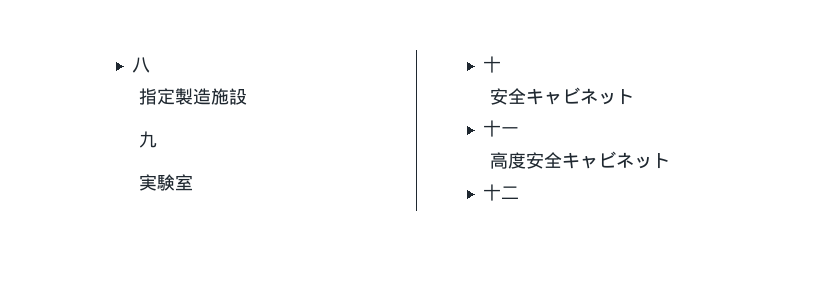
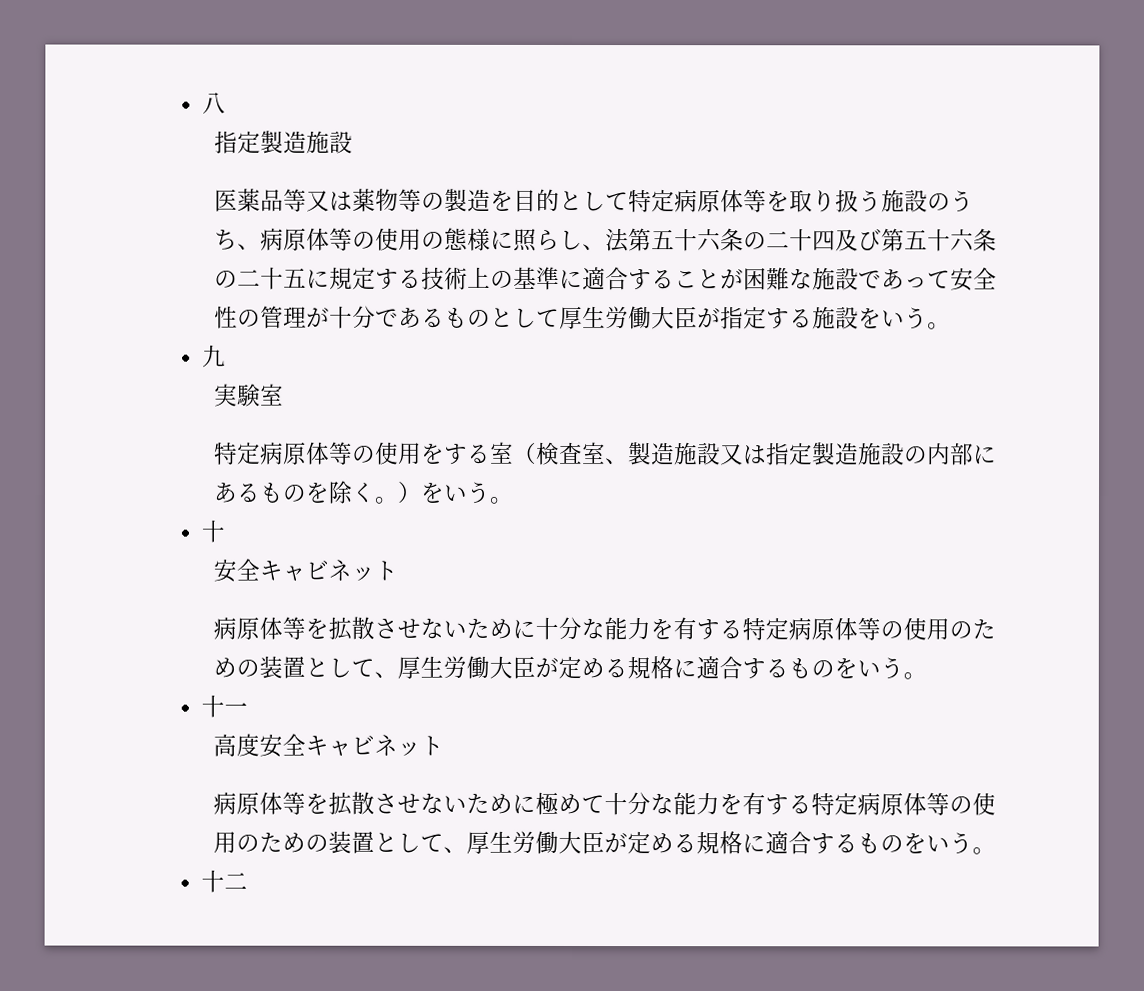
[139,131,158,148] [139,174,194,191] 九 // 実験室 -> [214,188,975,213] [214,227,998,253] [214,266,998,292] [214,305,952,330] [202,344,227,368] [214,383,285,407] [214,441,998,466] [213,480,514,504] 医薬品等又は薬物等の製造を目的として特定病原体等を取り扱う施設のうち、病原体等の使用の態様に照らし、法第五十六条の二十四及び第五十六条の二十五に規定する技術上の基準に適合することが困難な施設であって安全性の管理が十分であるものとして厚生労働大臣が指定する施設をいう。 // 九 // 実験室 // 特定病原体等の使用をする室（検査室、製造施設又は指定製造施設の内部にあるものを除く。）をいう。
(635, 97) none -> [213,616,997,641] [213,655,928,680] // 病原体等を拡散させないために十分な能力を有する特定病原体等の使用のための装置として、厚生労働大臣が定める規格に適合するものをいう。
(671, 161) none -> [213,791,997,816] [213,830,997,855] // 病原体等を拡散させないために極めて十分な能力を有する特定病原体等の使用のための装置として、厚生労働大臣が定める規格に適合するものをいう。

